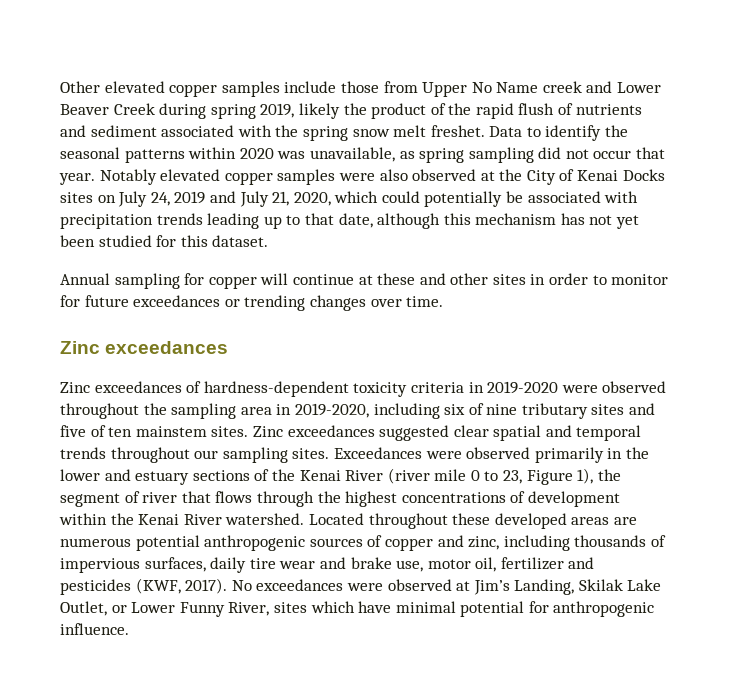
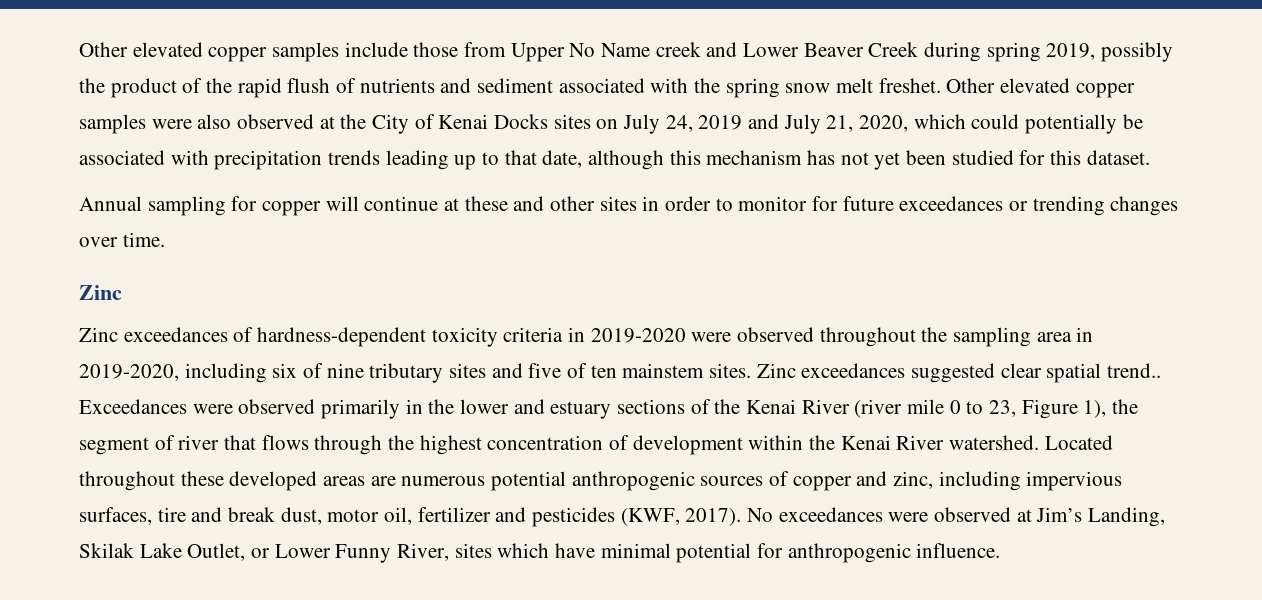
[298,103,340,119] likely -> [1101,42,1174,62] possibly
[489,125,629,141] [60,147,666,163] [59,169,157,185] Data to identify the seasonal patterns within 2020 was unavailable, as spring sampling did not occur that year. Notably -> [946,78,996,93] Other
[105,341,229,354] exceedances -> (122, 292) none
[545,425,642,441] [60,447,330,463] and temporal trends throughout our sampling sites. -> [1107,363,1162,378] trend..
[401,492,506,503] concentrations -> [487,435,604,450] concentration
[574,535,666,547] [60,557,424,573] thousands of impervious surfaces, daily tire wear and brake use, -> [1026,471,1123,491] [79,507,322,525] impervious surfaces, tire and break dust,

